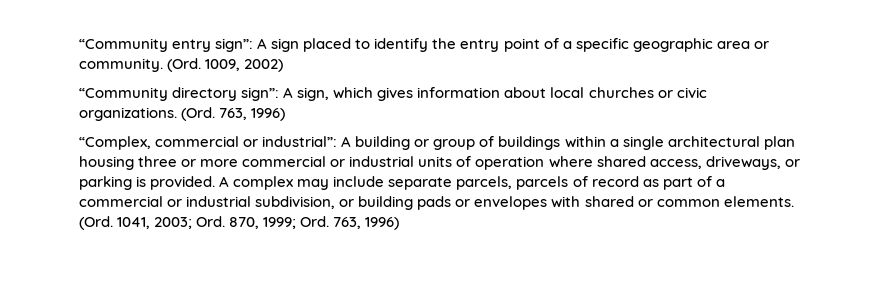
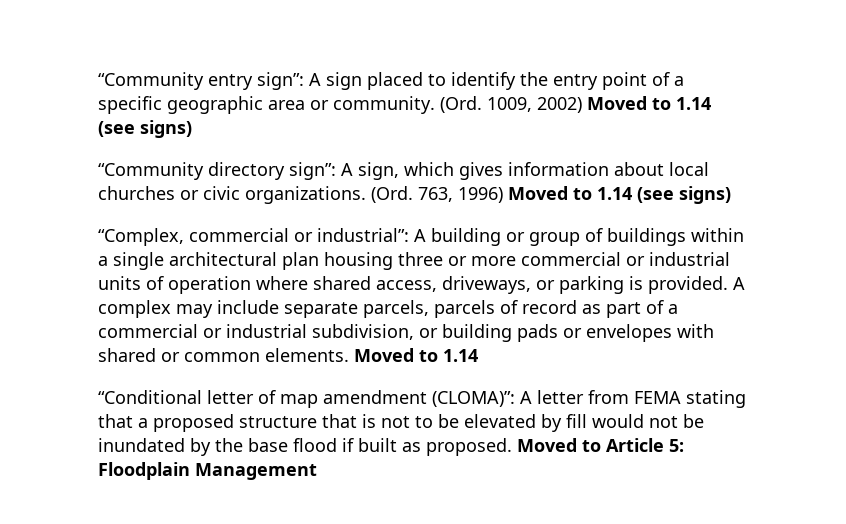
(284, 65) none -> [587,96,711,110] [98,120,192,138] Moved to 1.14 (see signs)
(286, 114) none -> [508,186,731,204] Moved to 1.14 (see signs)
[79,216,400,230] (Ord. 1041, 2003; Ord. 870, 1999; Ord. 763, 1996) -> [354,348,478,362] [98,390,746,408] [98,414,704,432] [98,438,684,456] [98,462,317,480] Moved to 1.14 // “Conditional letter of map amendment (CLOMA)”: A letter from FEMA stating that a proposed structure that is not to be elevated by fill would not be inundated by the base flood if built as proposed. Moved to Article 5: Floodplain Management

